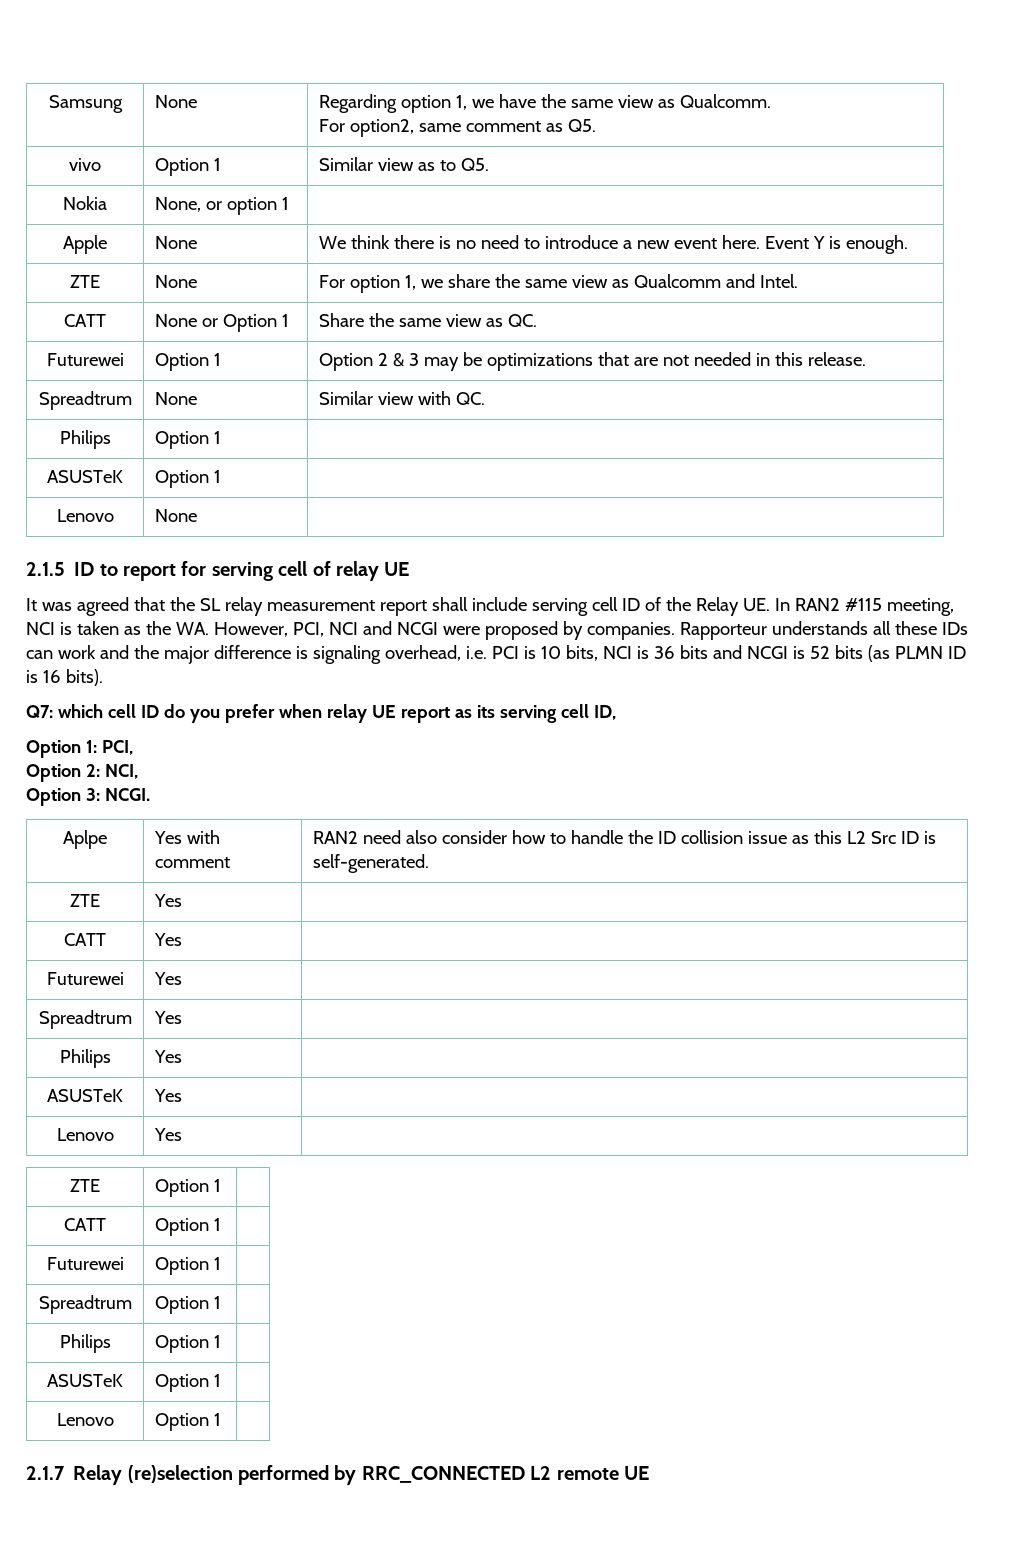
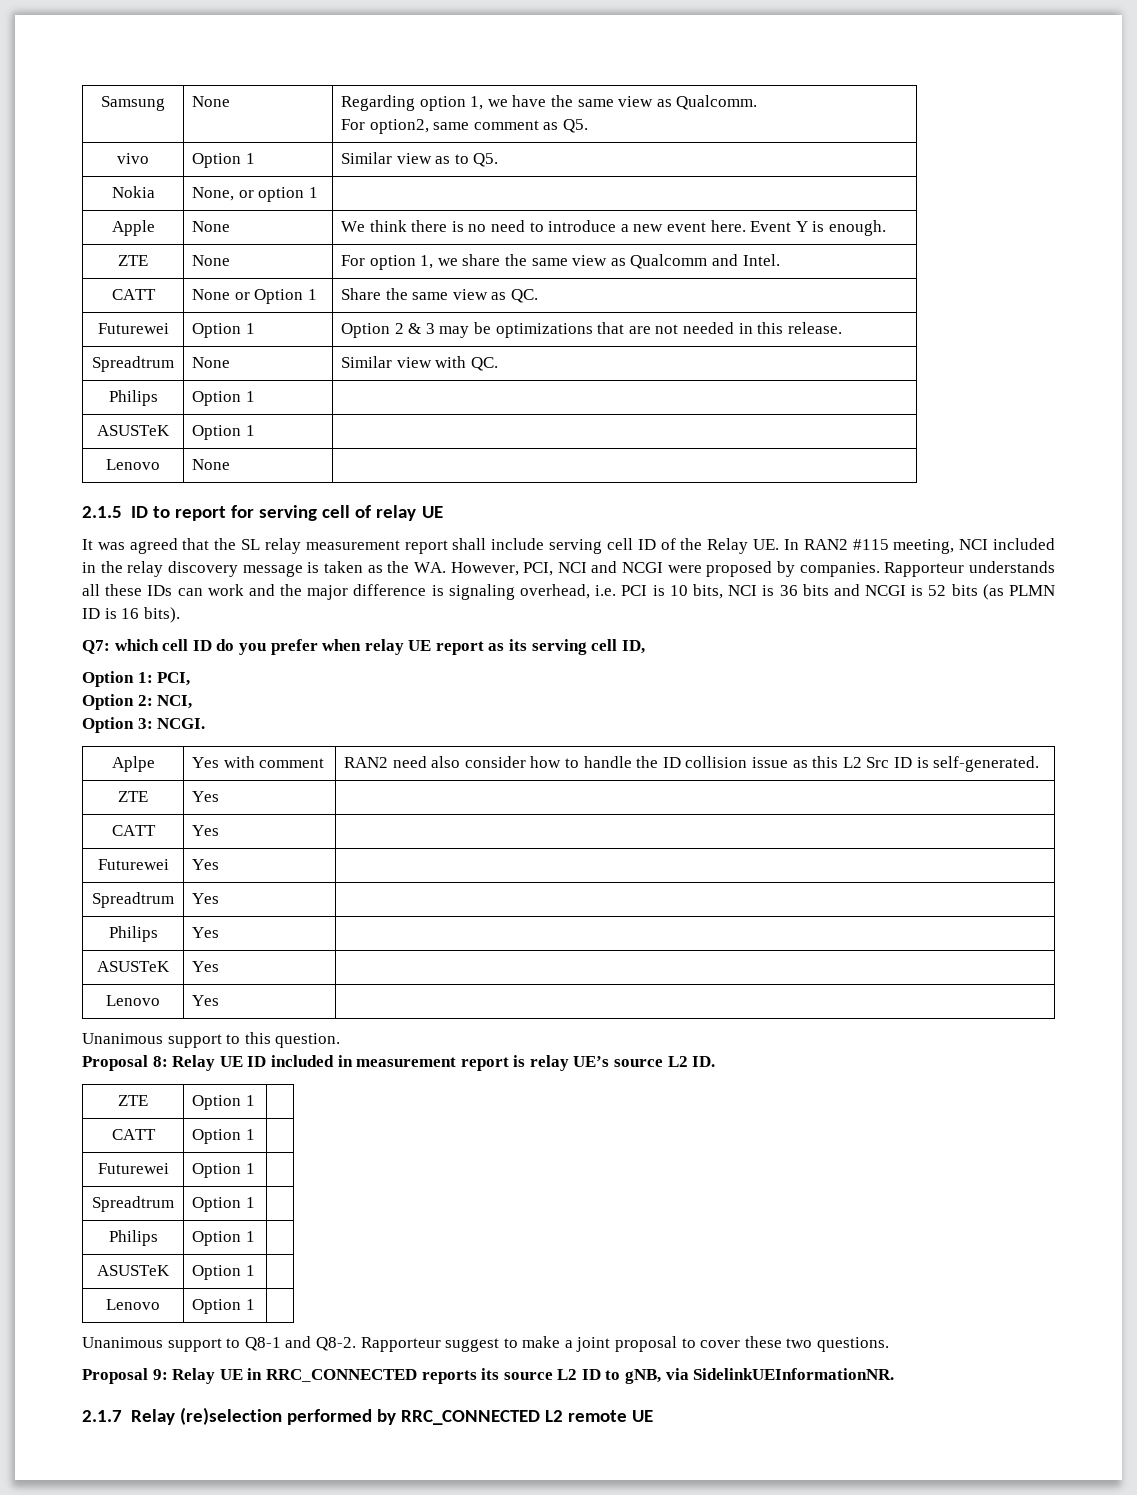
(55, 628) none -> [993,538,1056,550] [82,561,303,577] included in the relay discovery message
(182, 1134) none -> [82,1032,341,1048] [82,1055,716,1071] // Unanimous support to this question. // Proposal 8: Relay UE ID included in measurement report is relay UE’s source L2 ID.
(221, 1419) none -> [82,1336,890,1352] [82,1368,895,1384] // Unanimous support to Q8-1 and Q8-2. Rapporteur suggest to make a joint proposal to cover these two questions. // Proposal 9: Relay UE in RRC_CONNECTED reports its source L2 ID to gNB, via SidelinkUEInformationNR.

